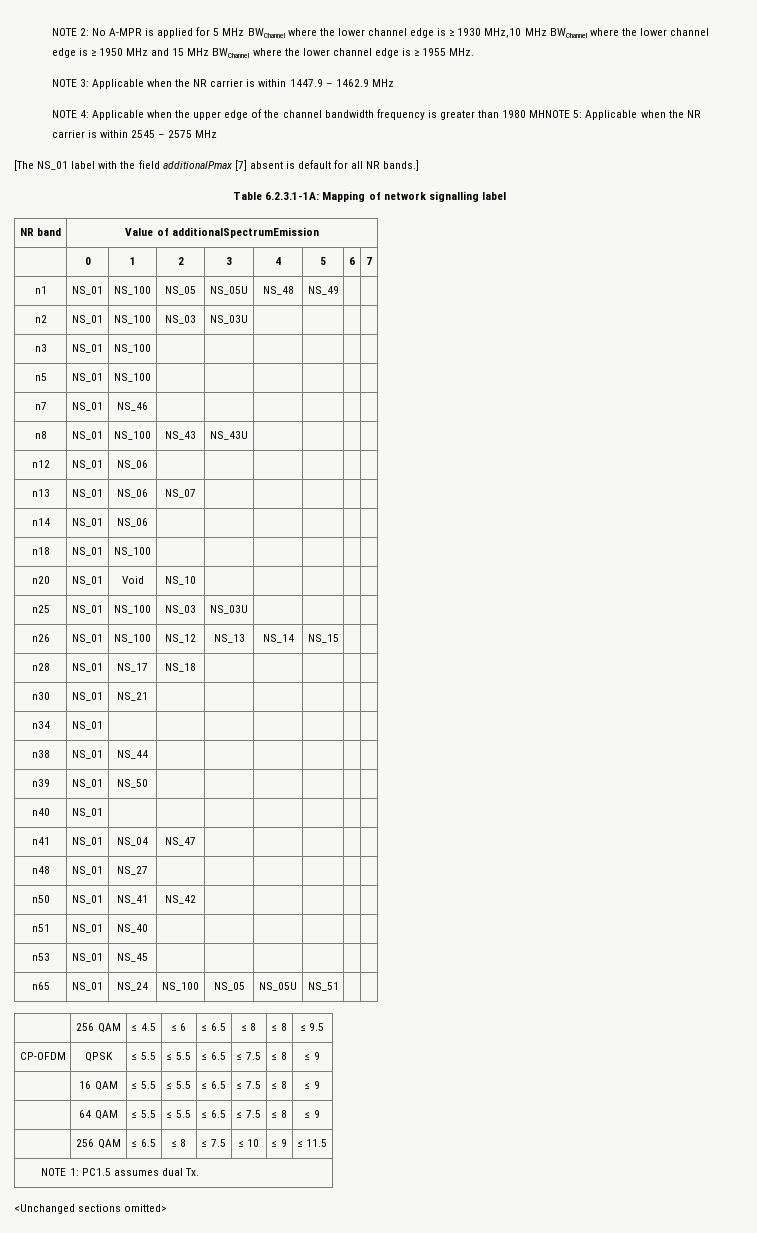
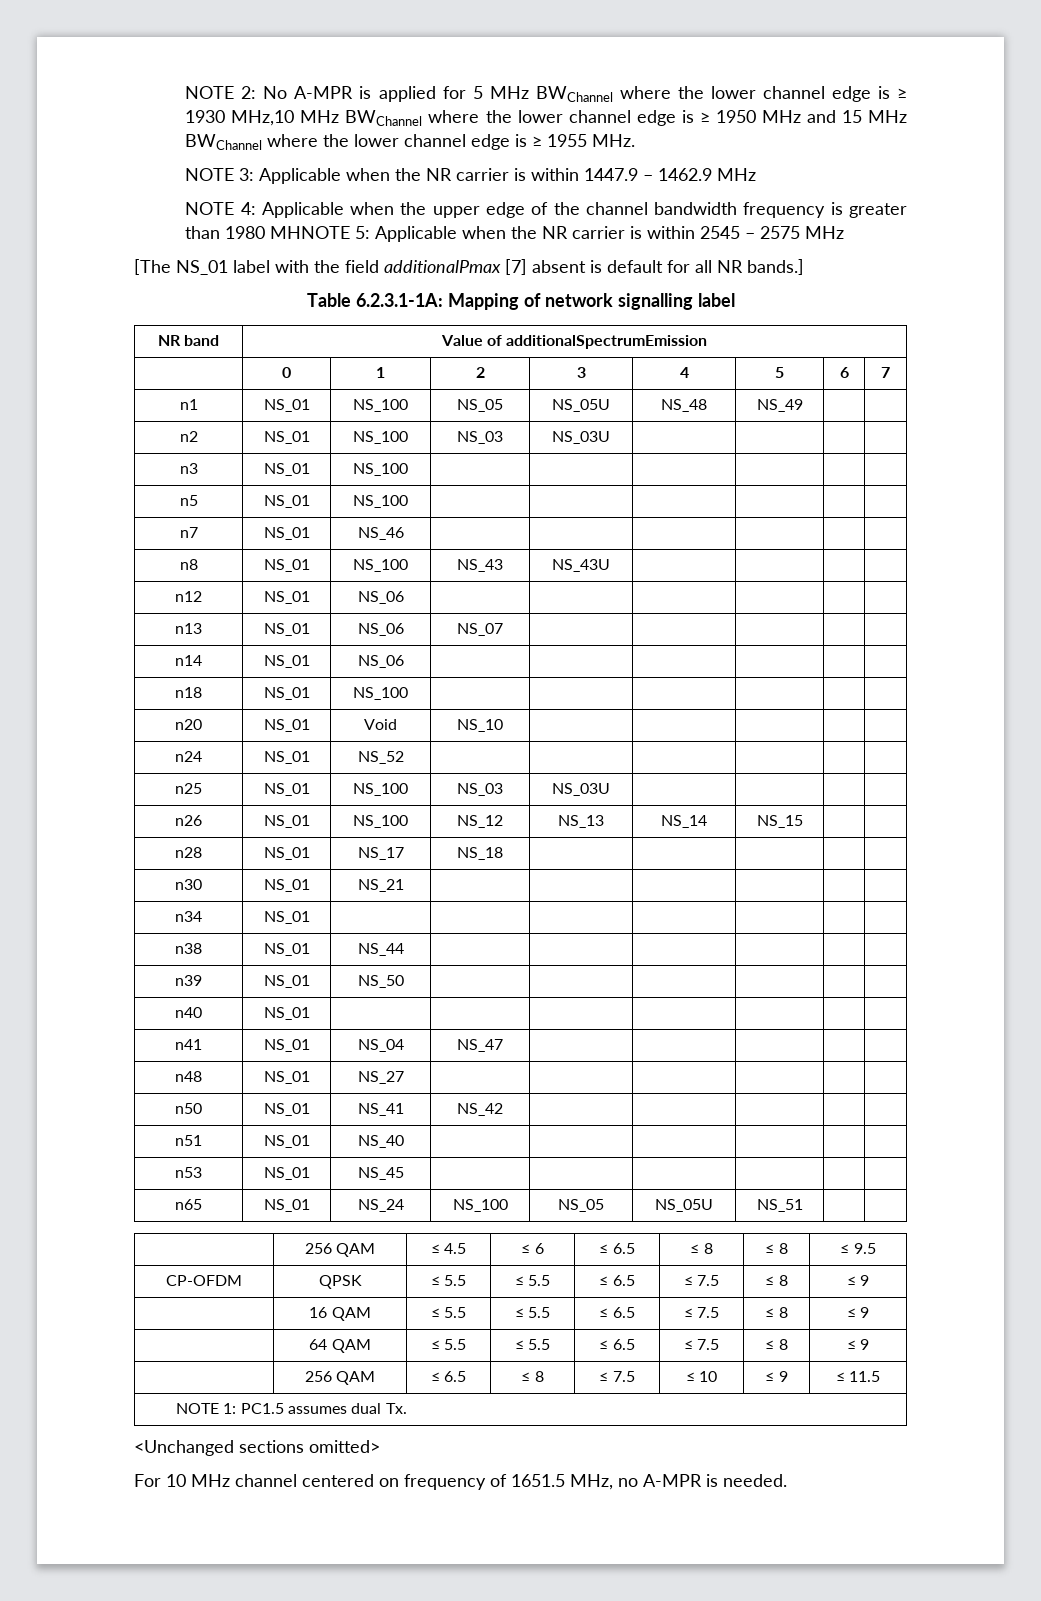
(196, 580) none -> [175,751,202,762] [263,751,310,764] [357,751,404,764] // n24 | NS_01 | NS_52 | | | | | |
(168, 1208) none -> [134,1474,787,1490] // For 10 MHz channel centered on frequency of 1651.5 MHz, no A-MPR is needed.

